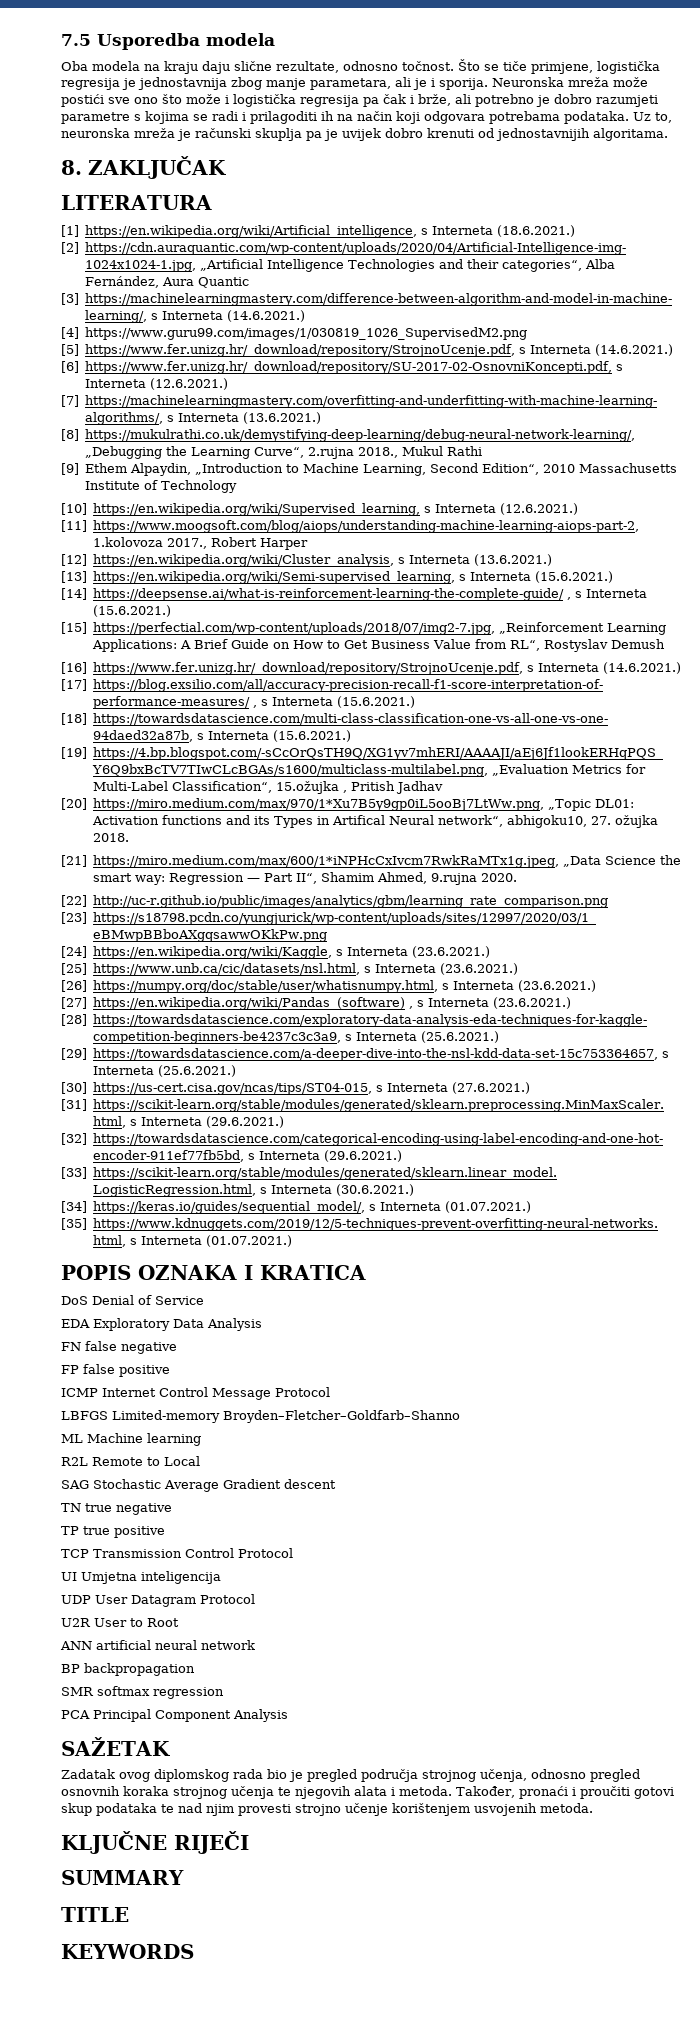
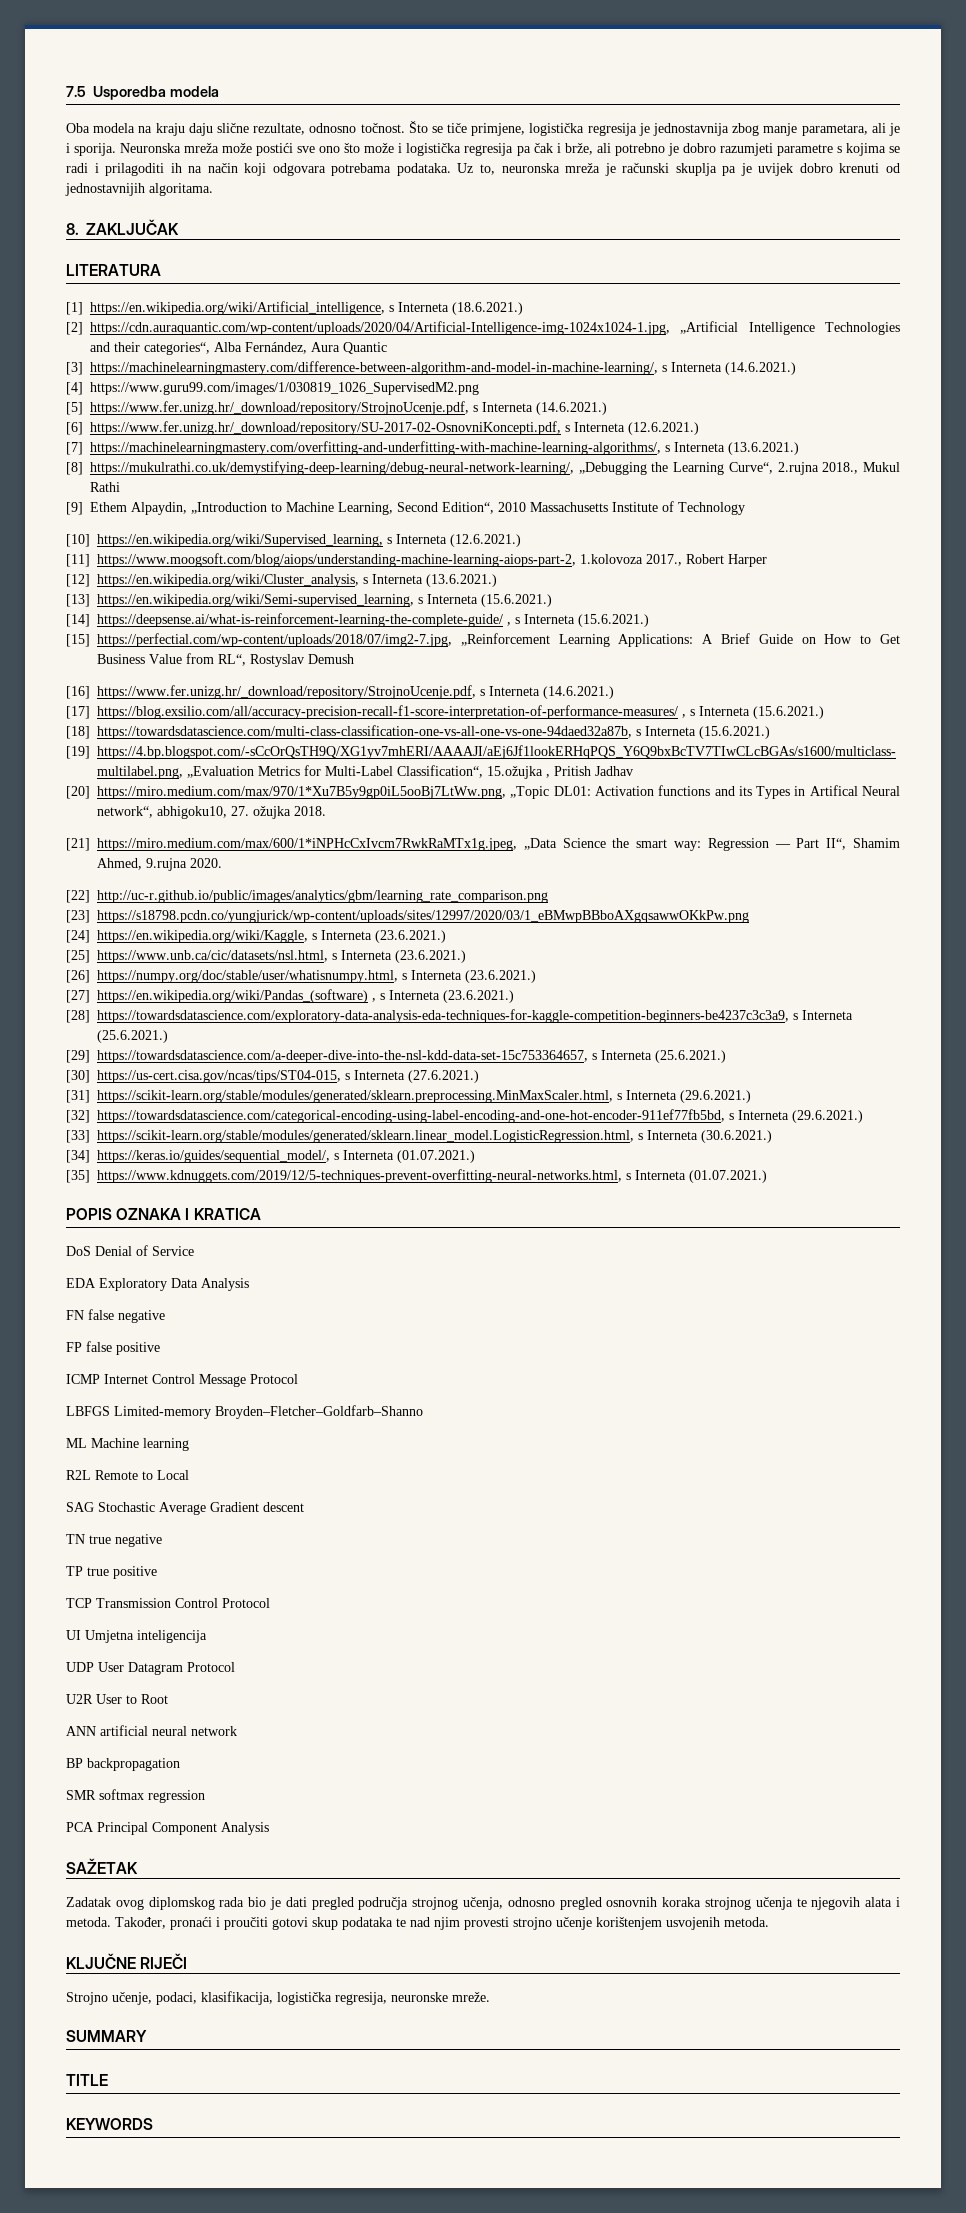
(303, 1776) none -> [285,1897,307,1907] dati
(249, 1842) none -> [66,1991,490,2005] // Strojno učenje, podaci, klasifikacija, logistička regresija, neuronske mreže.

